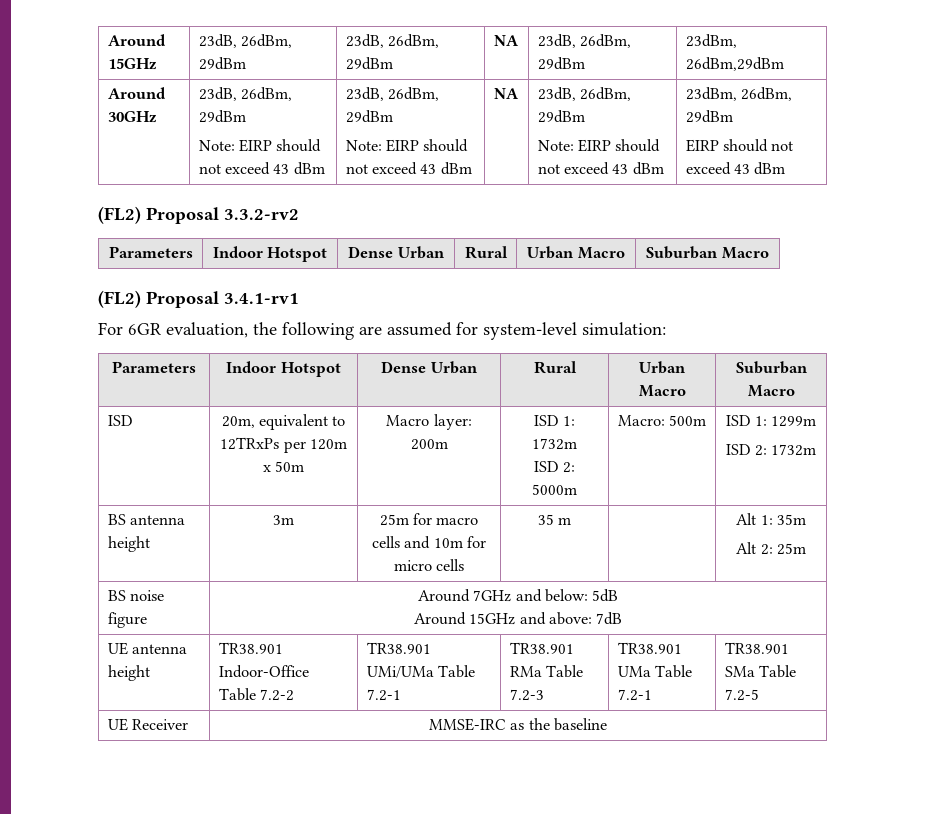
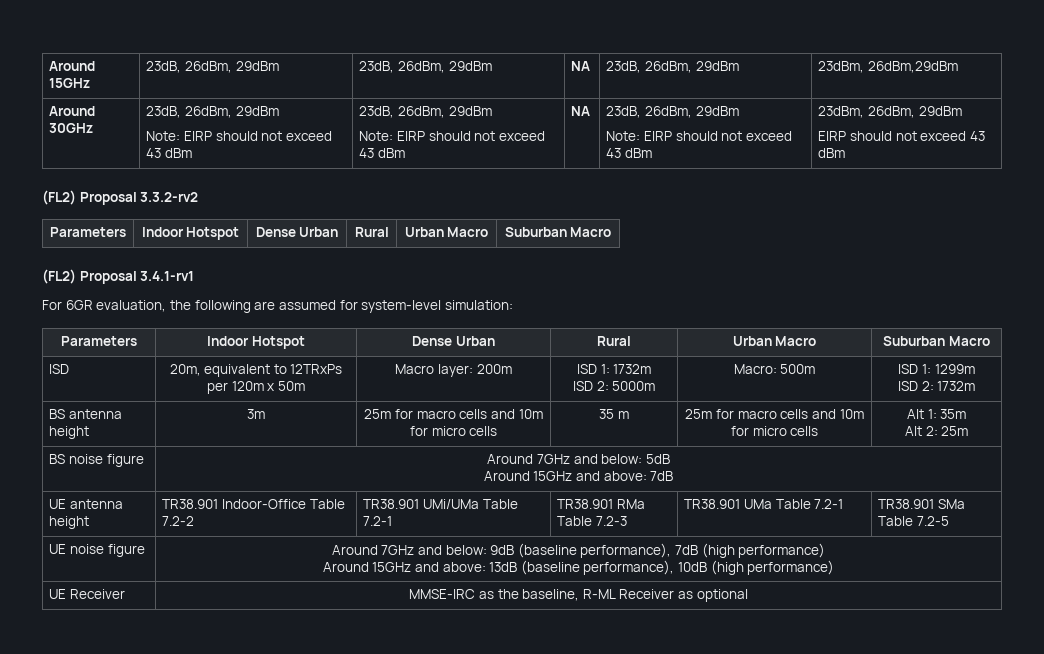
(572, 521) none -> [685,409,864,419] [730,426,819,436] 25m for macro cells and 10m for micro cells
(759, 695) none -> [49,544,145,557] [331,543,826,558] [322,560,835,575] // UE noise figure | Around 7GHz and below: 9dB (baseline performance), 7dB (high performance) // Around 15GHz and above: 13dB (baseline performance), 10dB (high performance)
[554,718,608,731] baseline -> [522,589,748,602] baseline, R-ML Receiver as optional

